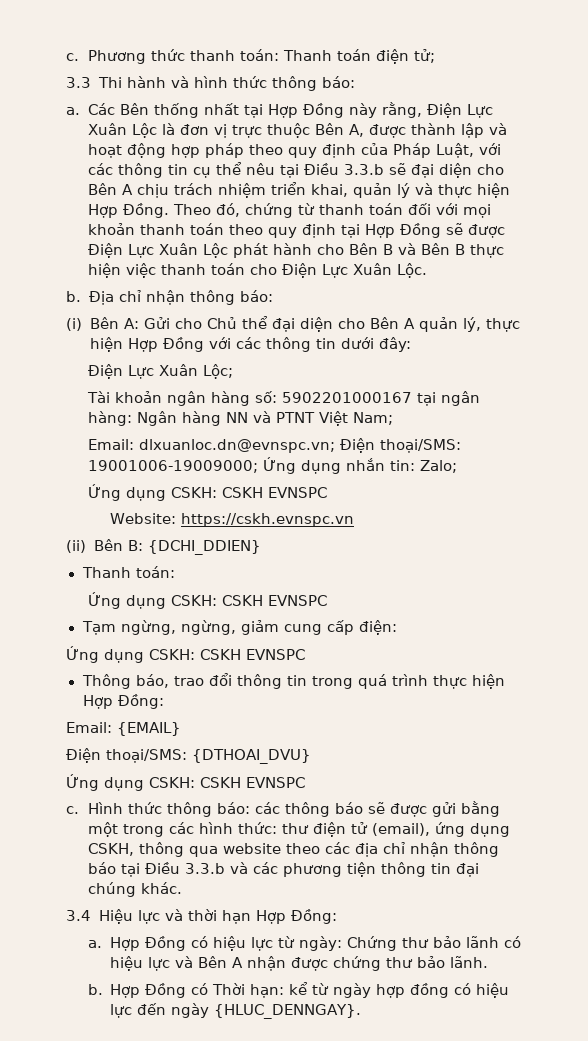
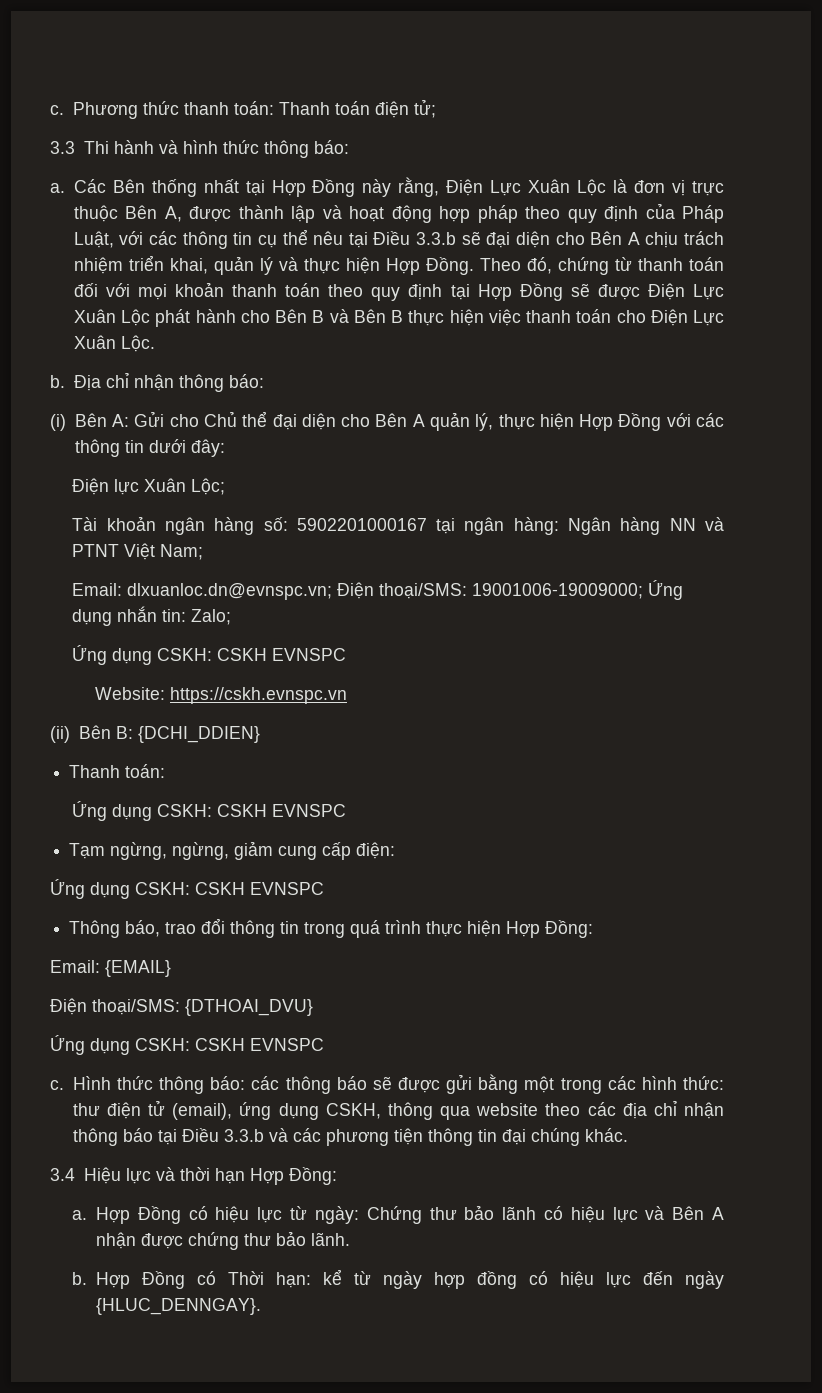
[127,365,154,379] Lực -> [114,479,140,495] lực

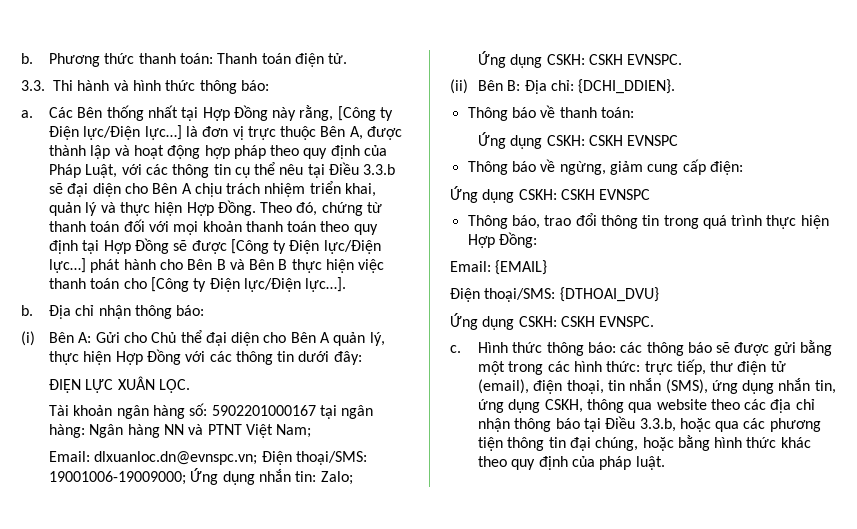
[50,105,64,115] c. -> [21,53,33,64] b.
[413,99,436,118] [50,141,75,154] tử; // 3.3 -> [328,53,348,64] [21,80,45,91] tử. // 3.3.
[446,179,607,196] Điện Lực Xuân Lộc -> [337,106,394,121] [48,125,182,140] [Công ty Điện lực/Điện lực…]
[647,283,724,300] [73,309,150,326] Điện Lực Xuân Lộc -> [230,239,381,254] [48,258,86,273] [Công ty Điện lực/Điện lực…]
[650,309,724,326] [73,335,155,352] Điện Lực Xuân Lộc. -> [150,277,347,292] [Công ty Điện lực/Điện lực…].
[72,478,226,495] Điện lực Xuân Lộc; -> [48,376,190,393] ĐIỆN LỰC XUÂN LỘC.
[272,648,347,661] [94,687,347,704] EVNSPC // Website: https://cskh.evnspc.vn -> [627,54,683,65] EVNSPC.
[137,726,260,743] [69,765,121,778] {DCHI_DDIEN} // Thanh -> [524,79,676,94] [467,105,597,121] Địa chỉ: {DCHI_DDIEN}. // Thông báo về thanh
[69,842,168,860] Tạm ngừng, -> [467,159,556,175] Thông báo về
[250,1038,324,1051] EVNSPC -> [599,316,655,327] EVNSPC.
(724, 1083) none -> [644,359,706,375] trực tiếp,
(233, 1111) none -> [533,378,836,394] điện thoại, tin nhắn (SMS), ứng dụng nhắn tin,
[223,1128,288,1142] 3.3.b và -> [639,418,740,432] 3.3.b, hoặc qua
[530,1128,628,1146] [50,1167,337,1185] [72,1205,724,1224] [96,1231,351,1250] [72,1269,724,1289] [96,1298,262,1315] chúng khác. // 3.4 Hiệu lực và thời hạn Hợp Đồng: // a. Hợp Đồng có hiệu lực từ ngày: Chứng thư bảo lãnh có hiệu lực và Bên A nhận được chứng thư bảo lãnh. // b. Hợp Đồng có Thời hạn: kể từ ngày hợp đồng có hiệu lực đến ngày {HLUC_DENNGAY}. -> [595,435,811,451] [477,456,665,470] chúng, hoặc bằng hình thức khác theo quy định của pháp luật.

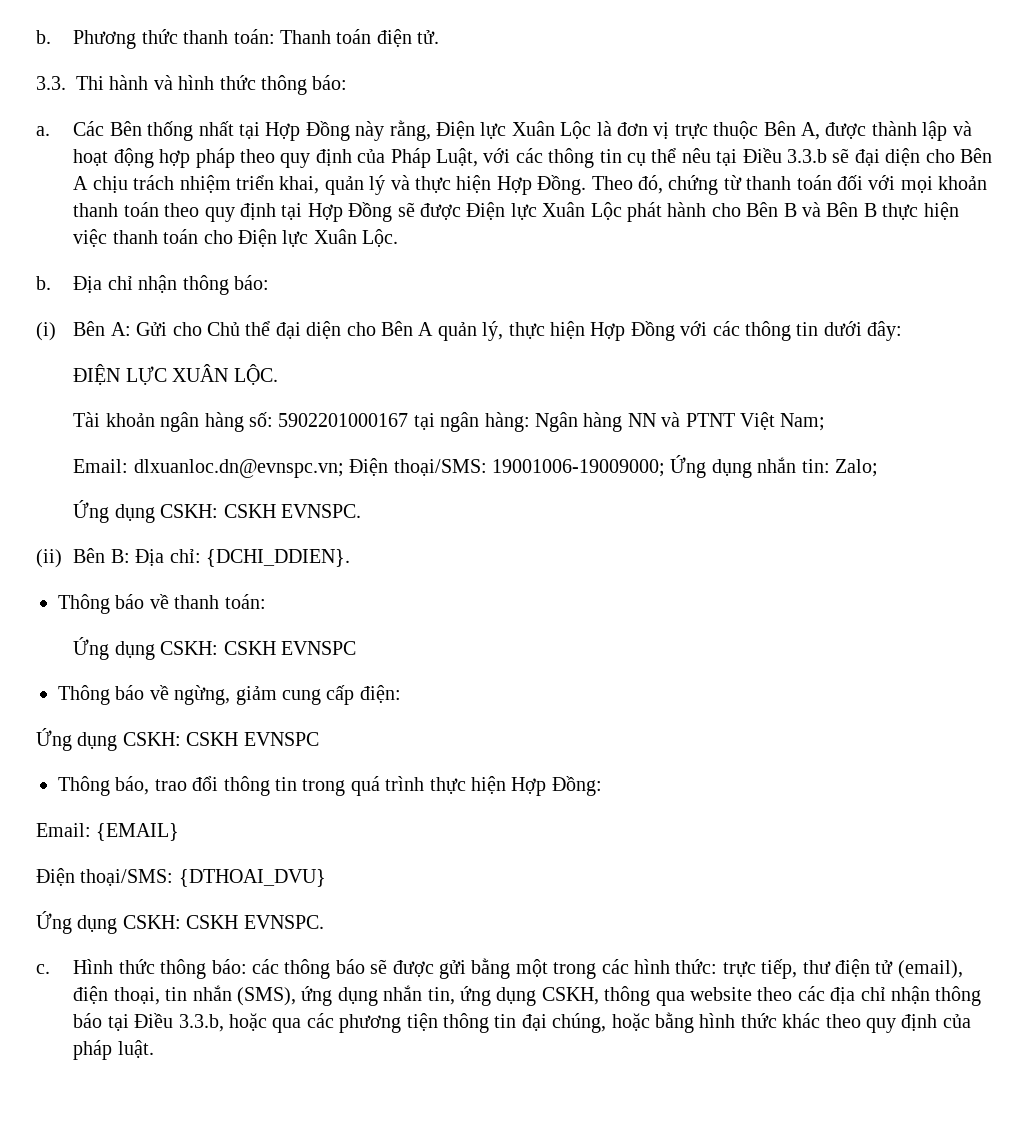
[337,106,394,121] [48,125,182,140] [Công ty Điện lực/Điện lực…] -> [435,121,592,139] Điện lực Xuân Lộc
[230,239,381,254] [48,258,86,273] [Công ty Điện lực/Điện lực…] -> [466,202,622,220] Điện lực Xuân Lộc
[150,277,347,292] [Công ty Điện lực/Điện lực…]. -> [237,229,399,247] Điện lực Xuân Lộc.

